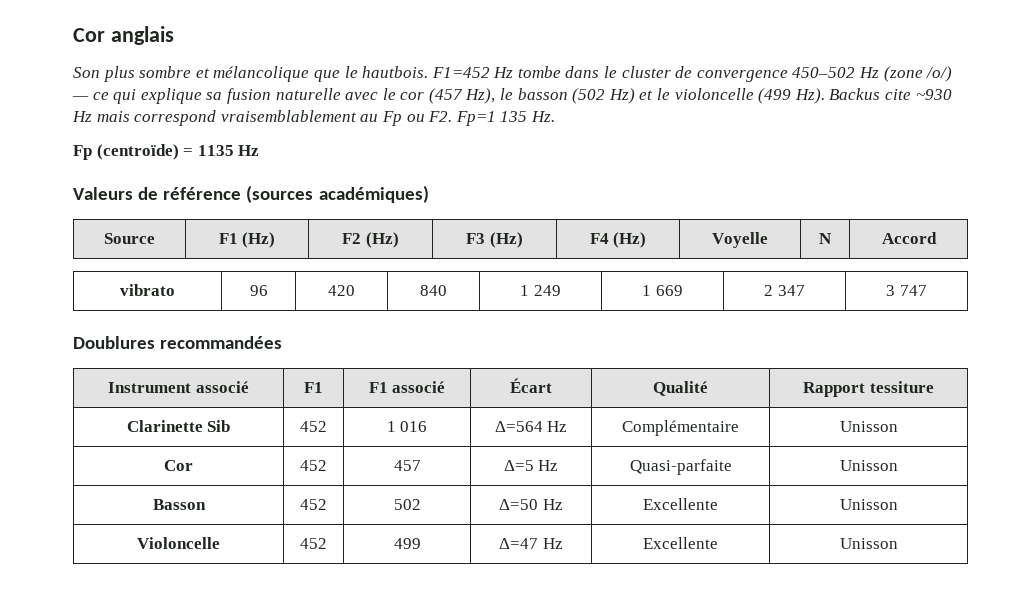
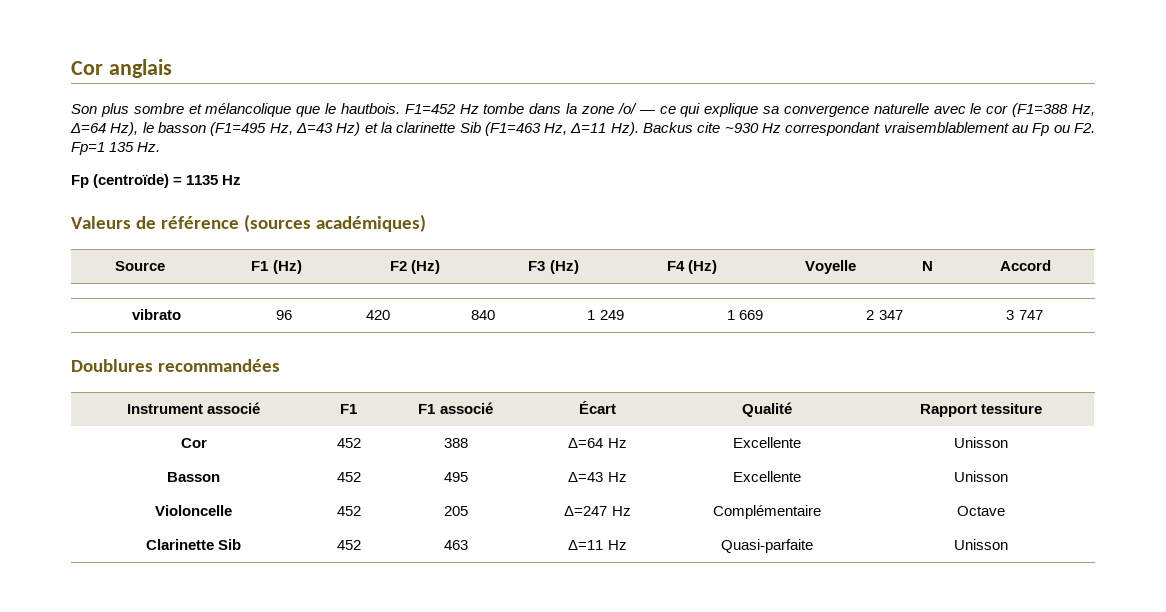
[604,66,953,82] le cluster de convergence 450–502 Hz (zone /o/) -> [566,103,637,114] la zone /o/
[226,88,271,104] fusion -> [783,105,869,117] convergence
[428,88,792,104] (457 Hz), le basson (502 Hz) et le violoncelle (499 -> [1012,103,1095,117] [70,122,607,136] (F1=388 Hz, Δ=64 Hz), le basson (F1=495 Hz, Δ=43 Hz) et la clarinette Sib (F1=463 Hz, Δ=11
[96,110,217,126] mais correspond -> [785,122,881,136] correspondant
[126,420,231,432] [300,421,327,432] [386,421,428,432] [494,421,568,432] [622,420,739,436] [839,421,898,432] // Clarinette Sib | 452 | 1 016 | Δ=564 Hz | Complémentaire | Unisson -> (1043, 408) none
[393,460,421,471] [503,460,559,471] [629,459,732,475] 457 | Δ=5 Hz | Quasi-parfaite -> [443,438,468,448] [568,438,627,448] [732,437,801,448] 388 | Δ=64 Hz | Excellente
[393,499,421,510] [499,499,539,510] 502 | Δ=50 -> [443,472,468,482] [568,472,604,482] 495 | Δ=43
[393,538,421,549] [499,538,563,549] [643,537,718,549] 499 | Δ=47 Hz | Excellente -> [443,506,468,516] [564,506,631,516] [712,505,821,519] [957,506,1005,516] [145,539,242,550] [336,540,361,550] [443,540,468,550] [568,540,627,550] [720,539,813,553] 205 | Δ=247 Hz | Complémentaire | Octave // Clarinette Sib | 452 | 463 | Δ=11 Hz | Quasi-parfaite

